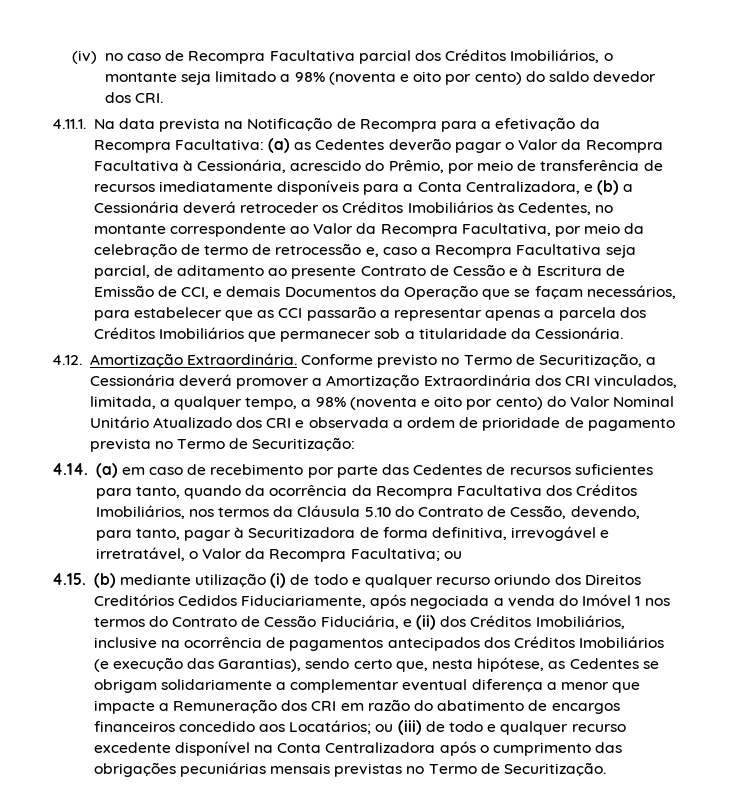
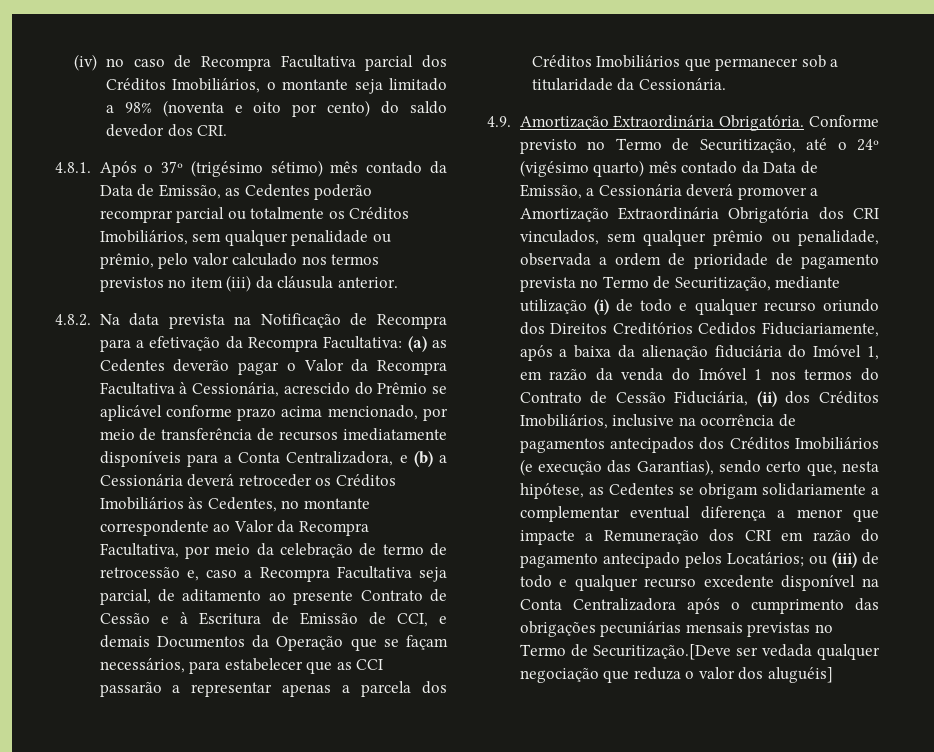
[52,119,86,129] 4.11.1. -> [55,160,447,177] [99,184,373,200] [99,207,410,223] [99,230,391,246] [99,253,380,269] [99,275,399,292] [55,314,91,326] 4.8.1. Após o 37º (trigésimo sétimo) mês contado da Data de Emissão, as Cedentes poderão recomprar parcial ou totalmente os Créditos Imobiliários, sem qualquer penalidade ou prêmio, pelo valor calculado nos termos previstos no item (iii) da cláusula anterior. // 4.8.2.
[388,160,444,173] Prêmio, -> [377,382,447,394] [99,405,418,421] Prêmio se aplicável conforme prazo acima mencionado,
[52,353,297,367] 4.12. Amortização Extraordinária. -> [487,115,805,131] 4.9. Amortização Extraordinária Obrigatória.
(643, 360) none -> [806,138,879,151] [519,160,819,177] [519,184,582,199] até o 24º (vigésimo quarto) mês contado da Data de Emissão,
(531, 380) none -> [728,207,810,223] Obrigatória
[89,396,675,410] [89,416,305,428] limitada, a qualquer tempo, a 98% (noventa e oito por cento) do Valor Nominal Unitário Atualizado dos CRI e -> [606,230,879,246] sem qualquer prêmio ou penalidade,
[252,437,356,451] [52,463,653,478] [95,484,638,499] [95,505,640,519] [95,526,610,541] [95,547,462,562] [52,573,116,588] Securitização: // 4.14. (a) em caso de recebimento por parte das Cedentes de recursos suficientes para tanto, quando da ocorrência da Recompra Facultativa dos Créditos Imobiliários, nos termos da Cláusula 5.10 do Contrato de Cessão, devendo, para tanto, pagar à Securitizadora de forma definitiva, irrevogável e irretratável, o Valor da Recompra Facultativa; ou // 4.15. (b) -> [674,277,771,291] Securitização,
[410,595,504,609] negociada a -> [559,345,879,360] [519,368,613,381] a baixa da alienação fiduciária do Imóvel 1, em razão da
[402,619,412,627] e -> (749, 398) none
[437,700,620,714] [93,721,286,732] abatimento de encargos financeiros concedido aos -> [519,552,722,568] pagamento antecipado pelos
[504,762,607,776] Securitização. -> [592,644,880,660] [519,667,834,683] Securitização.[Deve ser vedada qualquer negociação que reduza o valor dos aluguéis]

